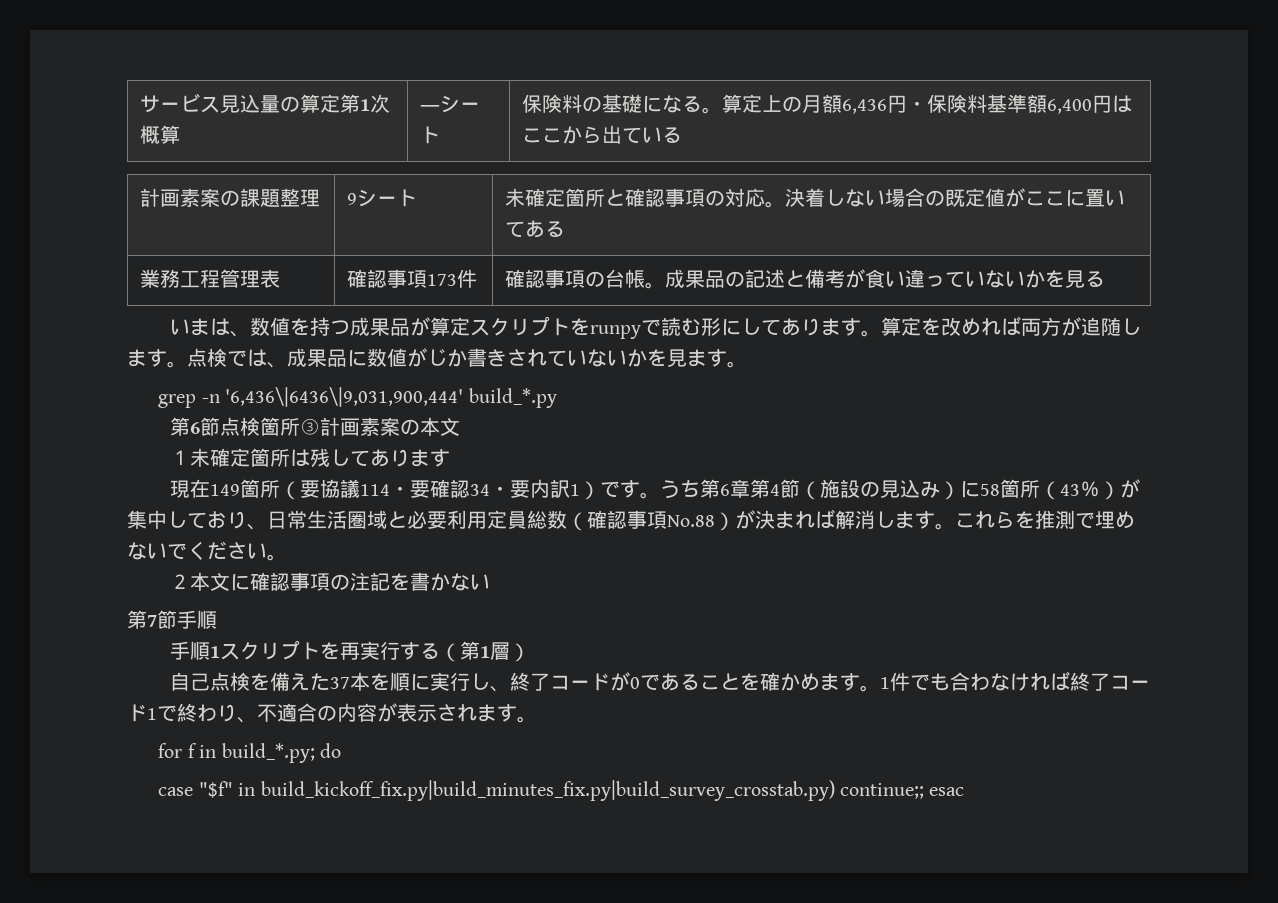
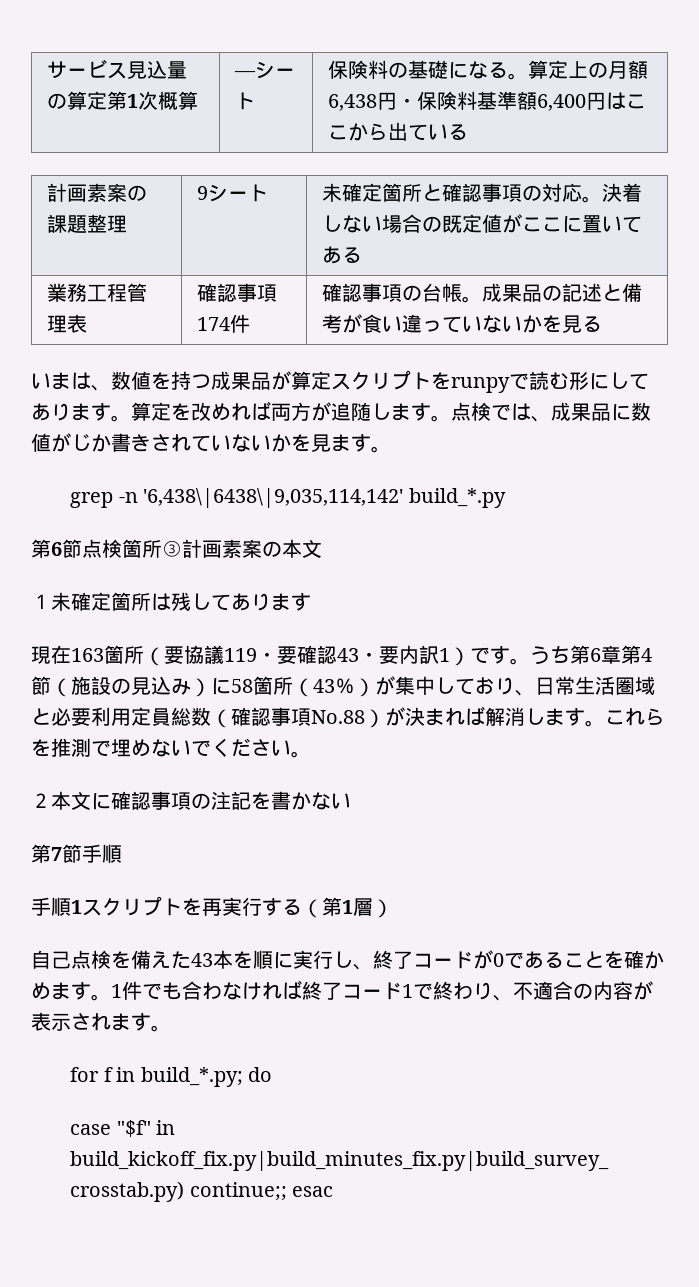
[842,99,888,114] 6,436 -> [327,94,377,111] 6,438
[427,274,458,286] 173 -> [196,317,230,331] 174
[225,387,464,407] '6,436\|6436\|9,031,900,444' -> [143,488,404,508] '6,438\|6438\|9,035,114,142'
[210,484,241,496] 149 -> [71,648,104,662] 163
[360,484,391,496] 114 -> [224,648,257,662] 119
[470,484,491,496] 34 -> [337,648,359,662] 43
[330,677,351,689] 37 -> [191,953,213,967] 43

